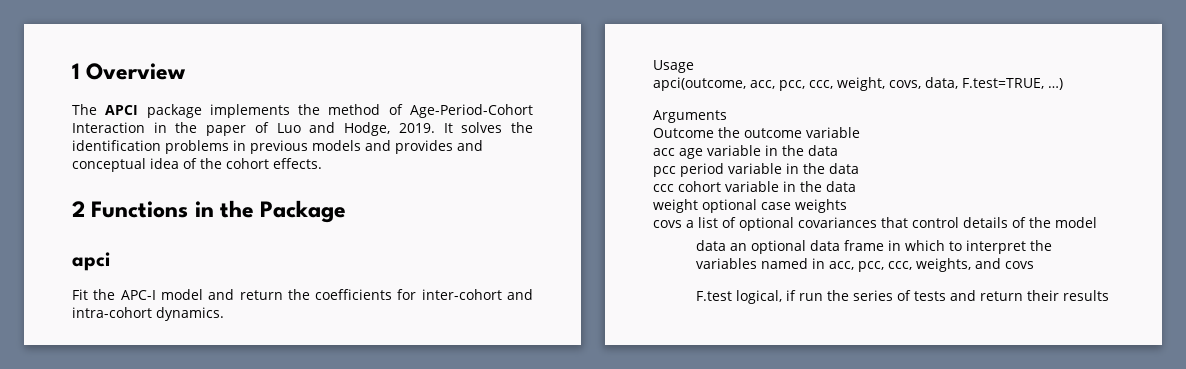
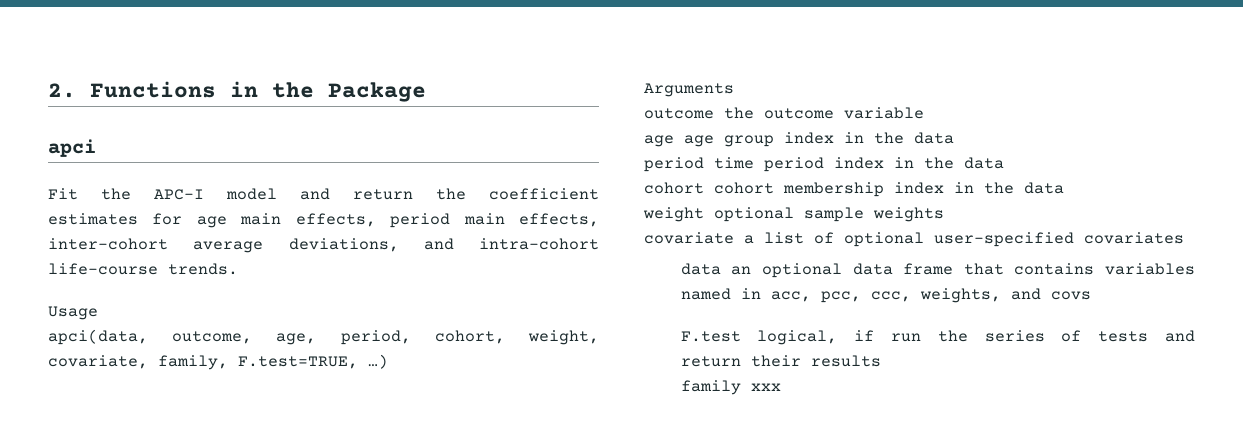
[72,63,187,80] [72,104,533,118] [72,122,533,136] [72,140,483,154] [72,158,322,172] [72,201,85,217] 1 Overview // The APCI package implements the method of Age-Period-Cohort Interaction in the paper of Luo and Hodge, 2019. It solves the identification problems in previous models and provides and conceptual idea of the cohort effects. // 2 -> [48,83,76,98] 2.
[315,289,533,300] [72,307,224,321] [653,60,694,73] [653,77,958,91] coefficients for inter-cohort and intra-cohort dynamics. // Usage // apci(outcome, acc, pcc, ccc, weight, covs, data, -> [489,188,599,200] [48,213,599,228] [48,238,599,253] [48,263,238,275] [48,306,98,320] [48,329,599,345] [48,355,228,370] coefficient estimates for age main effects, period main effects, inter-cohort average deviations, and intra-cohort life-course trends. // Usage // apci(data, outcome, age, period, cohort, weight, covariate, family,
[653,128,714,138] Outcome -> [644,108,714,119] outcome
[653,145,838,159] [653,163,859,177] [653,181,779,192] acc age variable in the data // pcc period variable in the data // ccc cohort variable -> [644,132,954,147] [644,157,1004,172] [644,182,944,197] age age group index in the data // period time period index in the data // cohort cohort membership index
[761,202,791,210] case -> [804,207,864,222] sample
[653,220,682,228] covs -> [644,232,734,244] covariate
[798,217,1097,228] covariances that control details of the model -> [934,232,1184,247] user-specified covariates
[887,240,1052,254] in which to interpret the -> [963,263,1095,275] that contains
(1109, 295) none -> [680,380,781,395] // family xxx

